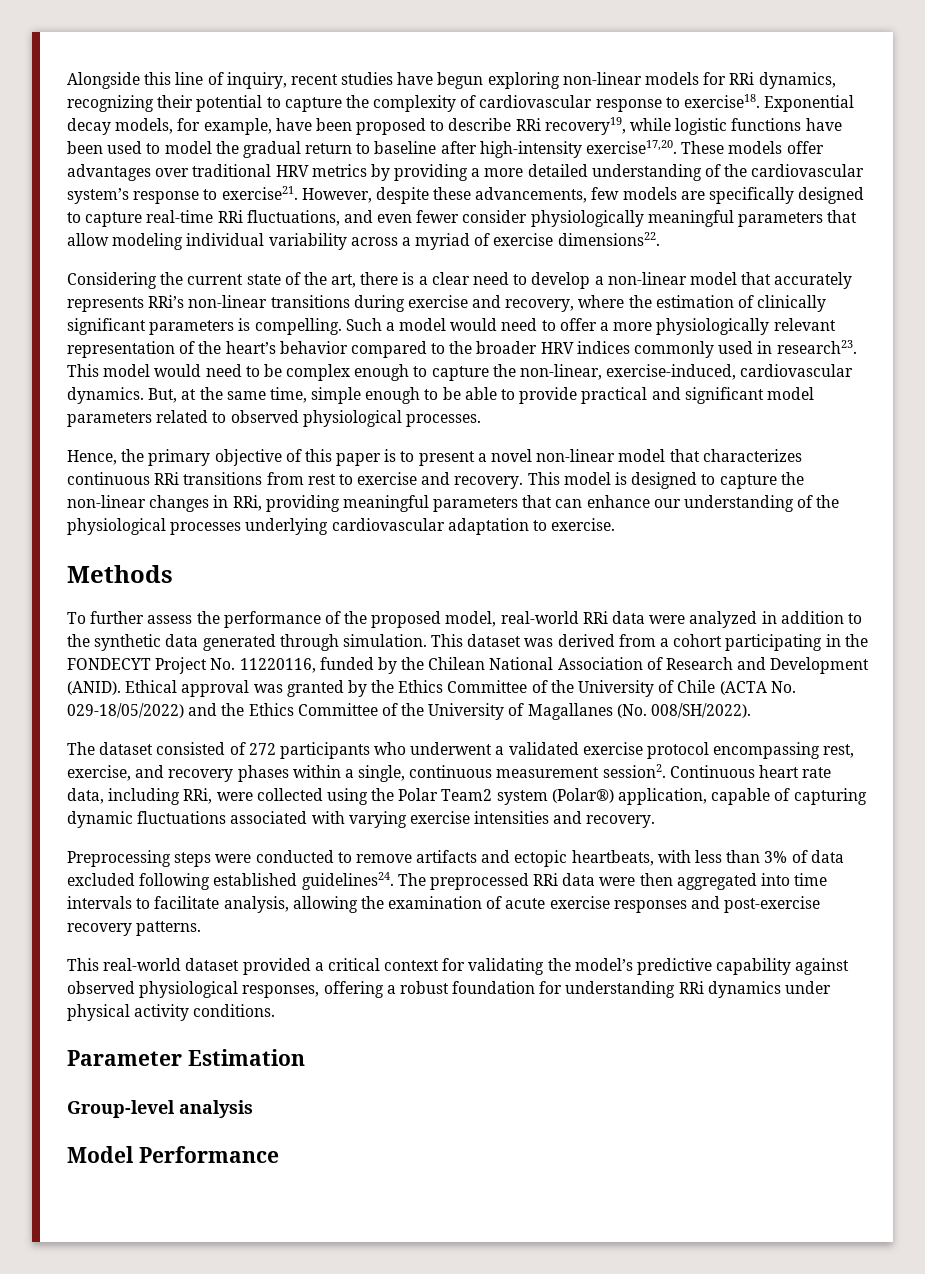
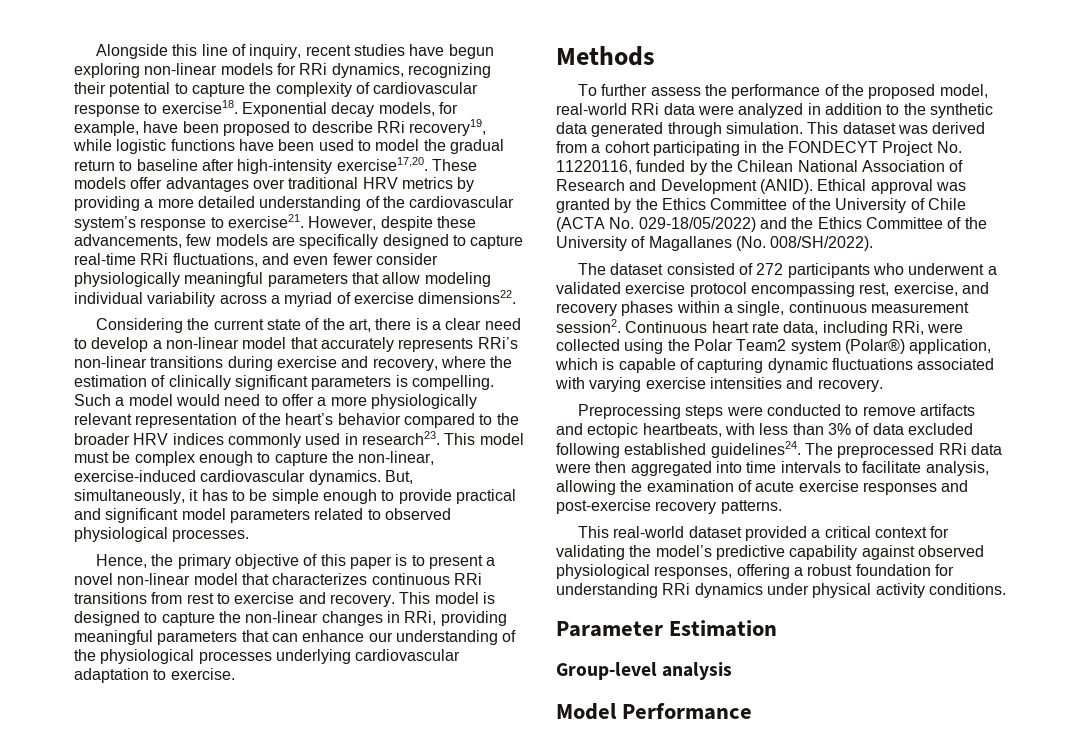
[154,364,260,377] would need to -> [74,452,109,463] must
[606,364,737,380] exercise-induced, -> [74,470,196,482] exercise-induced
[181,387,497,404] at the same time, simple enough to be able -> [74,489,377,504] simultaneously, it has to be simple enough
(708, 796) none -> [555,358,615,370] which is

